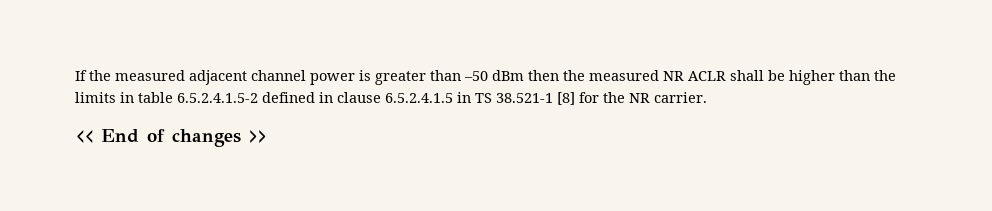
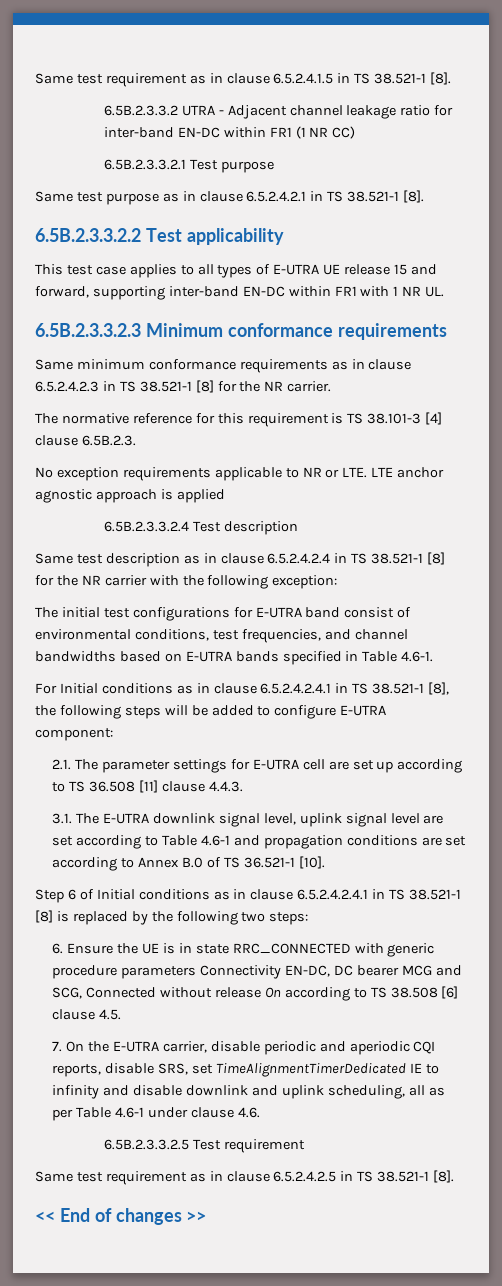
[75,70,896,85] [75,92,315,103] If the measured adjacent channel power is greater than –50 dBm then the measured NR ACLR shall be higher than the limits in table 6.5.2.4.1.5-2 defined -> [35,73,206,87] Same test requirement as
(553, 98) none -> [430,72,452,85] [103,105,454,119] [103,126,356,139] [103,159,274,173] [35,190,425,205] [35,228,284,245] [35,264,437,278] [35,286,445,300] [35,323,447,340] [35,359,412,373] [35,381,192,392] [8]. // 6.5B.2.3.3.2 UTRA - Adjacent channel leakage ratio for inter-band EN-DC within FR1 (1 NR CC) // 6.5B.2.3.3.2.1 Test purpose // Same test purpose as in clause 6.5.2.4.2.1 in TS 38.521-1 [8]. // 6.5B.2.3.3.2.2 Test applicability // This test case applies to all types of E-UTRA UE release 15 and forward, supporting inter-band EN-DC within FR1 with 1 NR UL. // 6.5B.2.3.3.2.3 Minimum conformance requirements // Same minimum conformance requirements as in clause 6.5.2.4.2.3 in TS 38.521-1
(707, 97) none -> [35,412,443,427] [35,435,136,446] [35,467,445,481] [35,489,225,503] [103,521,298,535] [35,552,446,567] [35,575,338,589] [35,607,412,621] [35,629,408,643] [35,651,434,665] [35,682,450,695] [35,705,387,719] [35,728,113,741] [52,759,463,773] [52,780,243,793] [52,813,444,827] [52,835,467,849] [52,856,325,871] [35,889,462,903] [35,910,309,925] [52,943,435,957] [52,965,462,979] [52,986,459,1001] [52,1009,122,1020] [52,1041,436,1055] [52,1063,439,1077] [52,1085,445,1099] [52,1107,260,1121] [103,1139,305,1153] [35,1170,455,1185] // The normative reference for this requirement is TS 38.101-3 [4] clause 6.5B.2.3. // No exception requirements applicable to NR or LTE. LTE anchor agnostic approach is applied // 6.5B.2.3.3.2.4 Test description // Same test description as in clause 6.5.2.4.2.4 in TS 38.521-1 [8] for the NR carrier with the following exception: // The initial test configurations for E-UTRA band consist of environmental conditions, test frequencies, and channel bandwidths based on E-UTRA bands specified in Table 4.6-1. // For Initial conditions as in clause 6.5.2.4.2.4.1 in TS 38.521-1 [8], the following steps will be added to configure E-UTRA component: // 2.1. The parameter settings for E-UTRA cell are set up according to TS 36.508 [11] clause 4.4.3. // 3.1. The E-UTRA downlink signal level, uplink signal level are set according to Table 4.6-1 and propagation conditions are set according to Annex B.0 of TS 36.521-1 [10]. // Step 6 of Initial conditions as in clause 6.5.2.4.2.4.1 in TS 38.521-1 [8] is replaced by the following two steps: // 6. Ensure the UE is in state RRC_CONNECTED with generic procedure parameters Connectivity EN-DC, DC bearer MCG and SCG, Connected without release On according to TS 38.508 [6] clause 4.5. // 7. On the E-UTRA carrier, disable periodic and aperiodic CQI reports, disable SRS, set TimeAlignmentTimerDedicated IE to infinity and disable downlink and uplink scheduling, all as per Table 4.6-1 under clause 4.6. // 6.5B.2.3.3.2.5 Test requirement // Same test requirement as in clause 6.5.2.4.2.5 in TS 38.521-1 [8].

